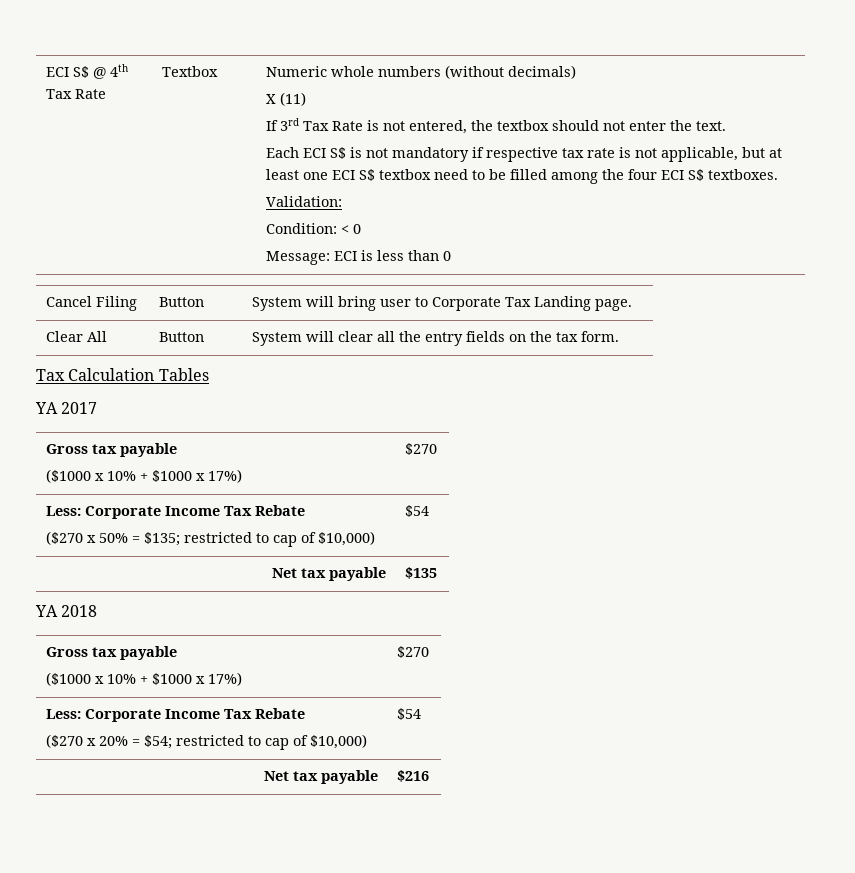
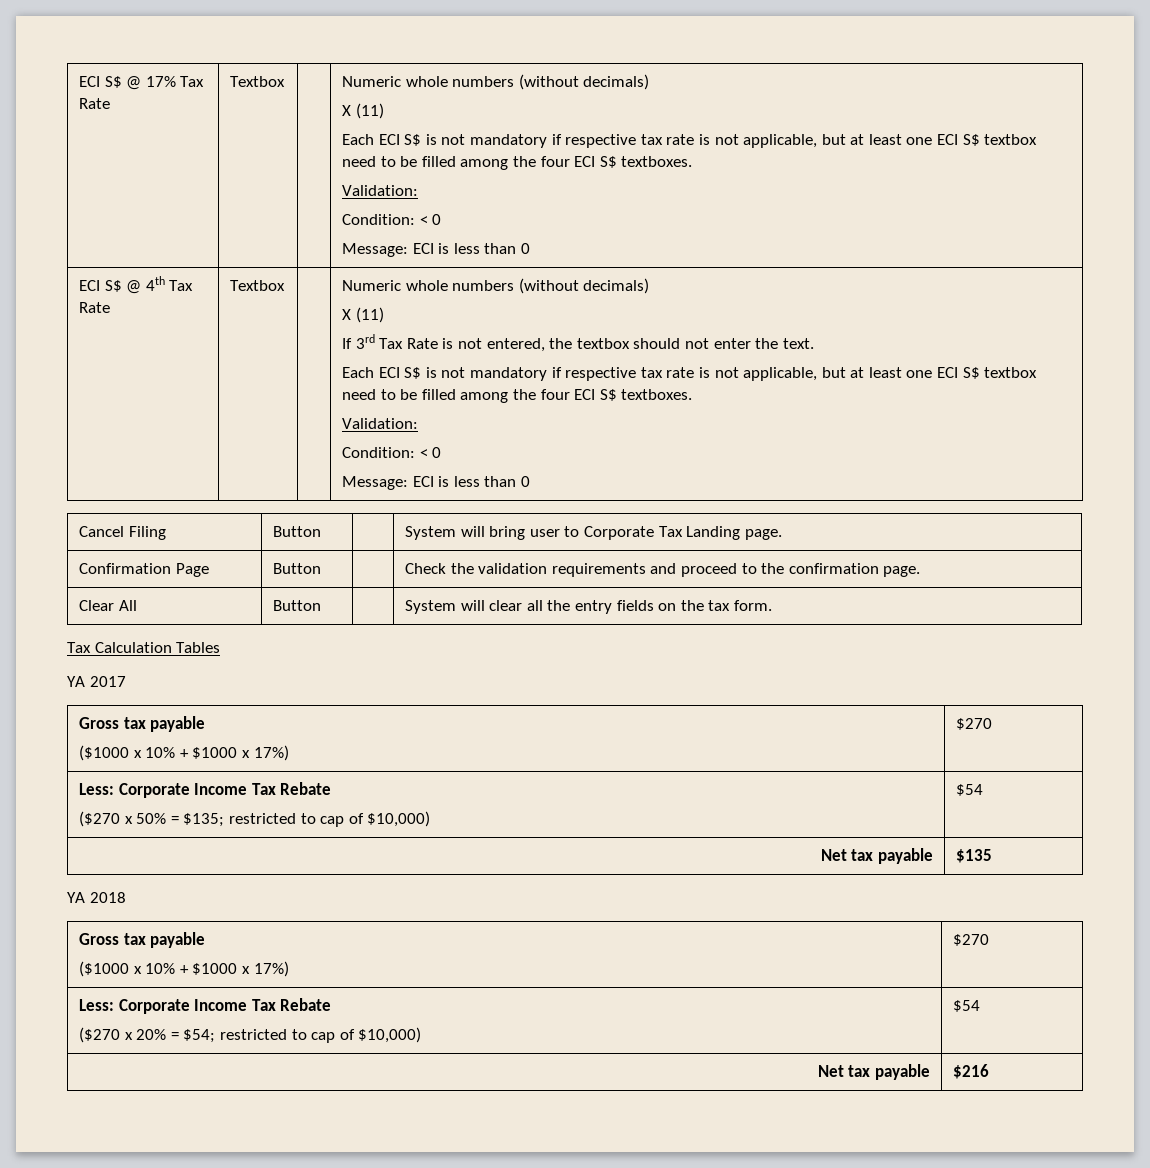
[45,66,106,79] ECI S$ @ -> [79,76,205,90] [79,98,111,109] [230,76,286,87] [342,74,650,90] [342,103,384,119] [342,134,1038,148] [342,156,693,170] [342,185,419,196] [342,214,442,225] [342,243,530,257] [79,280,142,294] ECI S$ @ 17% Tax Rate | Textbox | | Numeric whole numbers (without decimals) // X (11) // Each ECI S$ is not mandatory if respective tax rate is not applicable, but at least one ECI S$ textbox need to be filled among the four ECI S$ textboxes. // Validation: // Condition: < 0 // Message: ECI is less than 0 // ECI S$ @
(632, 305) none -> [79,563,209,577] [273,563,322,574] [405,563,921,577] // Confirmation Page | Button | | Check the validation requirements and proceed to the confirmation page.

